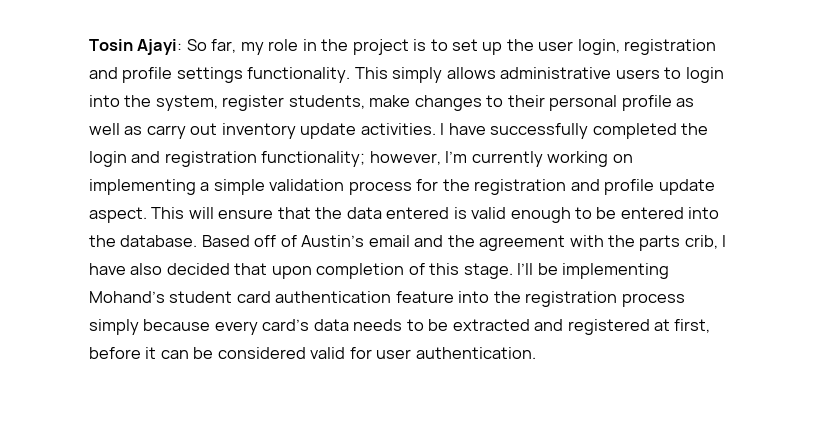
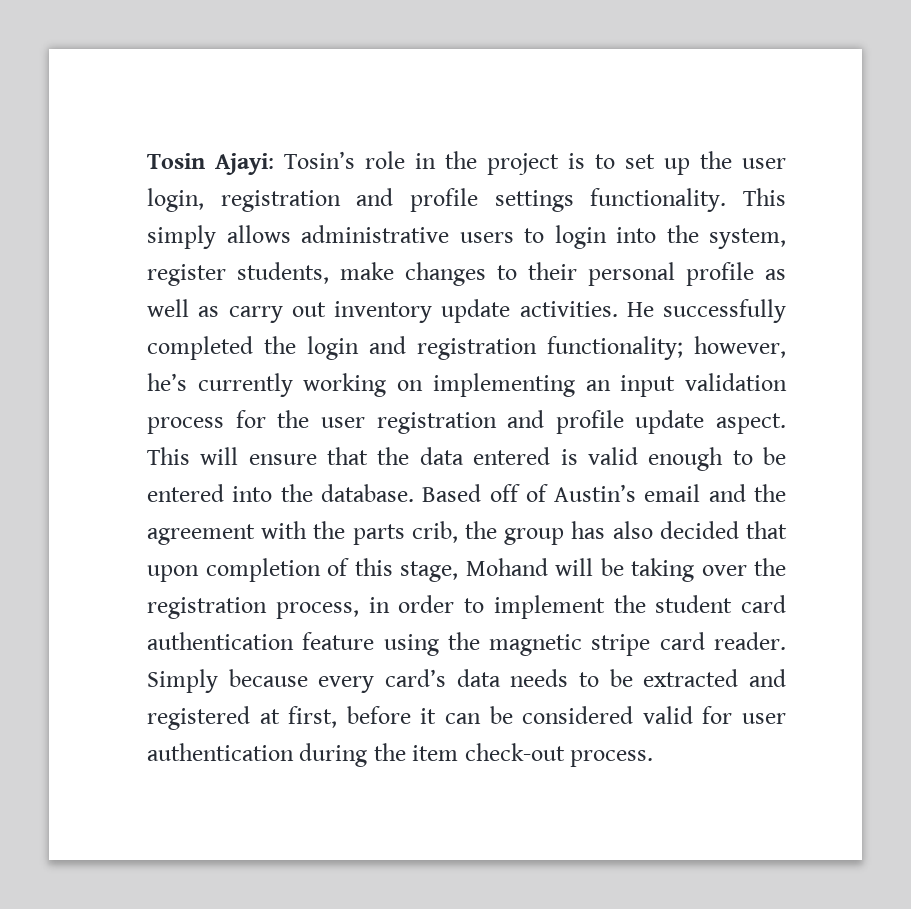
[186,39,264,55] So far, my -> [284,151,355,169] Tosin’s
[440,123,486,135] I have -> [626,302,654,317] He
[445,151,468,163] I’m -> [147,373,187,391] he’s
[200,179,265,195] a simple -> [585,375,676,397] an input
(470, 185) none -> [320,417,365,428] user
[722,235,727,247] [89,263,126,275] I have -> [464,521,606,545] the group has
[463,263,670,279] [89,291,685,307] [89,319,139,335] stage. I’ll be implementing Mohand’s student card authentication feature into the registration process simply -> [400,558,786,582] [147,595,786,619] [147,632,786,656] [147,669,218,693] stage, Mohand will be taking over the registration process, in order to implement the student card authentication feature using the magnetic stripe card reader. Simply
[415,347,536,359] authentication. -> [147,743,654,767] authentication during the item check-out process.

